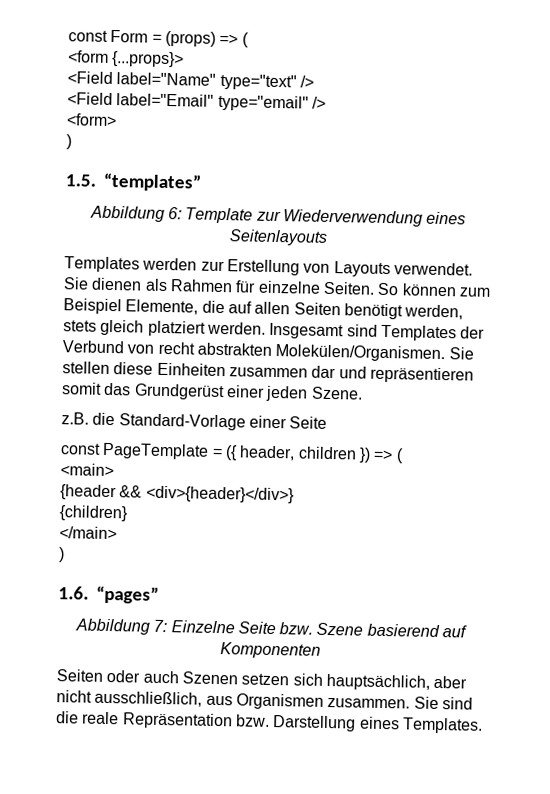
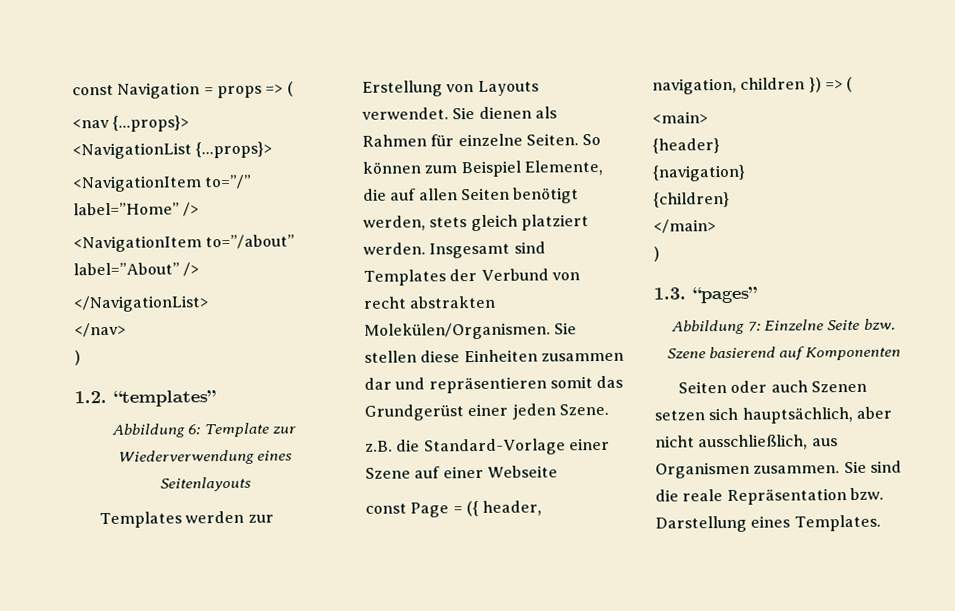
[68,29,249,48] [68,50,185,68] [67,71,314,91] [67,92,326,112] [66,113,117,127] [66,134,72,150] [65,174,97,187] const Form = (props) => ( // <form {...props}> // <Field label="Name" type="text" /> // <Field label="Email" type="email" /> // <form> // ) // 1.5. -> [72,81,294,99] [72,115,190,132] [72,141,273,160] [72,174,253,193] [73,202,200,217] [73,234,296,253] [73,262,200,277] [73,295,209,313] [74,322,126,338] [74,350,81,366] [74,390,107,404] const Navigation = props => ( // <nav {...props}> // <NavigationList {...props}> // <NavigationItem to=”/” label=”Home” /> // <NavigationItem to=”/about” label=”About” /> // </NavigationList> // </nav> // ) // 1.2.
[289,416,328,429] [60,442,210,460] Seite // const PageTemplate -> [365,465,558,479] [365,502,450,518] Szene auf einer Webseite // const Page
(296, 453) none -> [652,77,737,95] navigation,
[60,484,295,504] {header && <div>{header}</div>} -> [652,138,720,154] [652,164,746,182] {header} // {navigation}
[58,586,89,600] 1.6. -> [653,287,686,300] 1.3.

